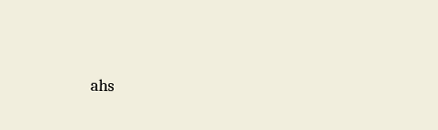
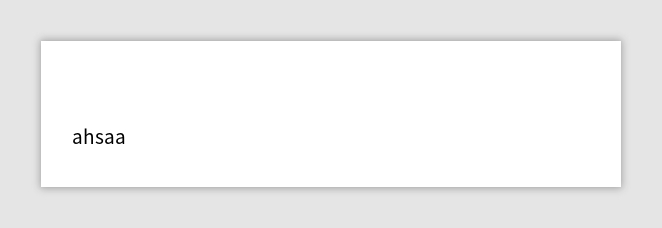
[90,78,115,92] ahs -> [72,128,126,144] ahsaa

